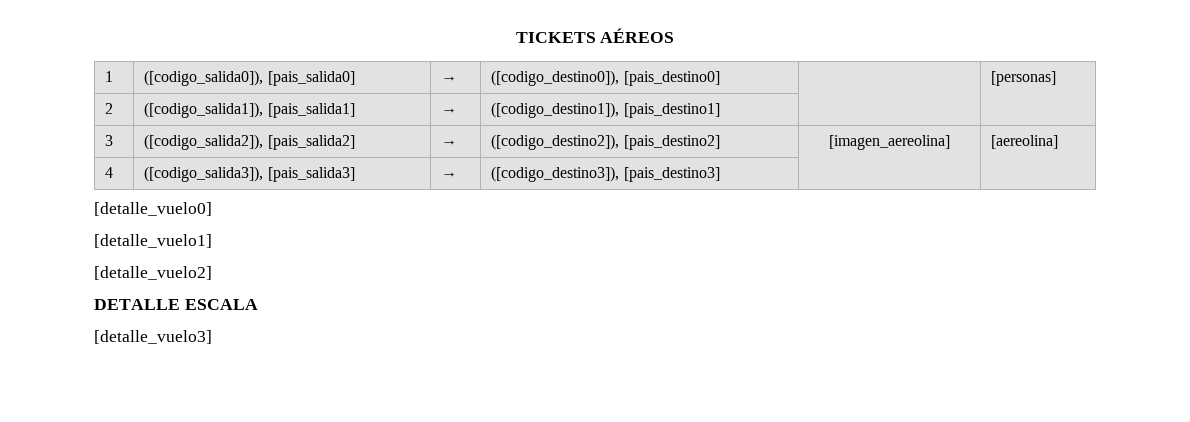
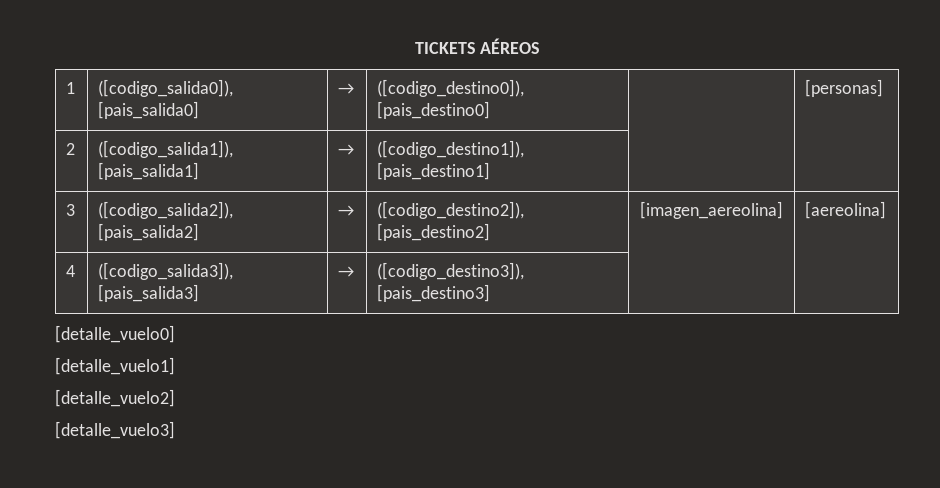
[94,299,258,310] // DETALLE ESCALA -> (175, 398) none

